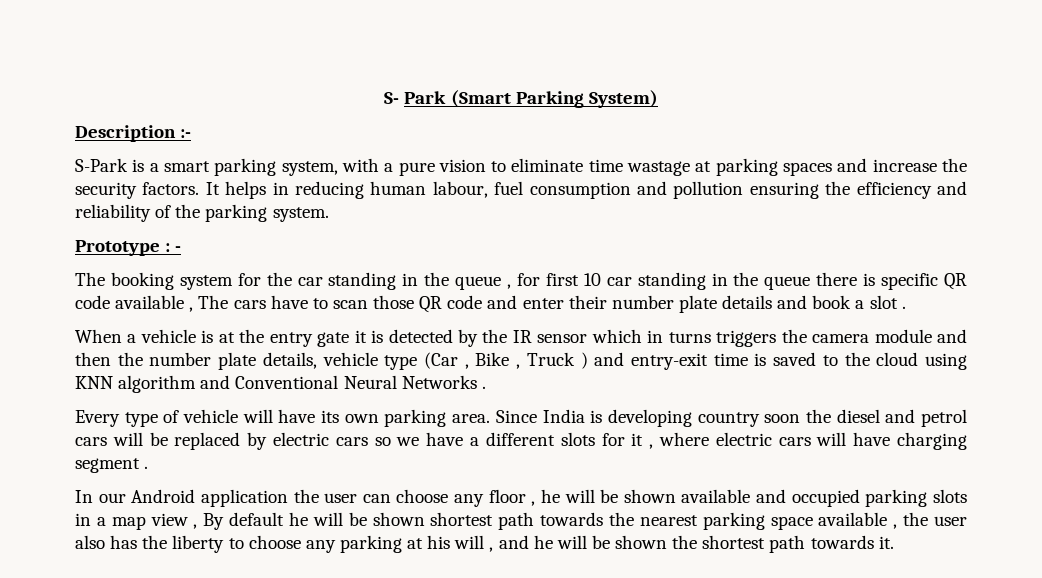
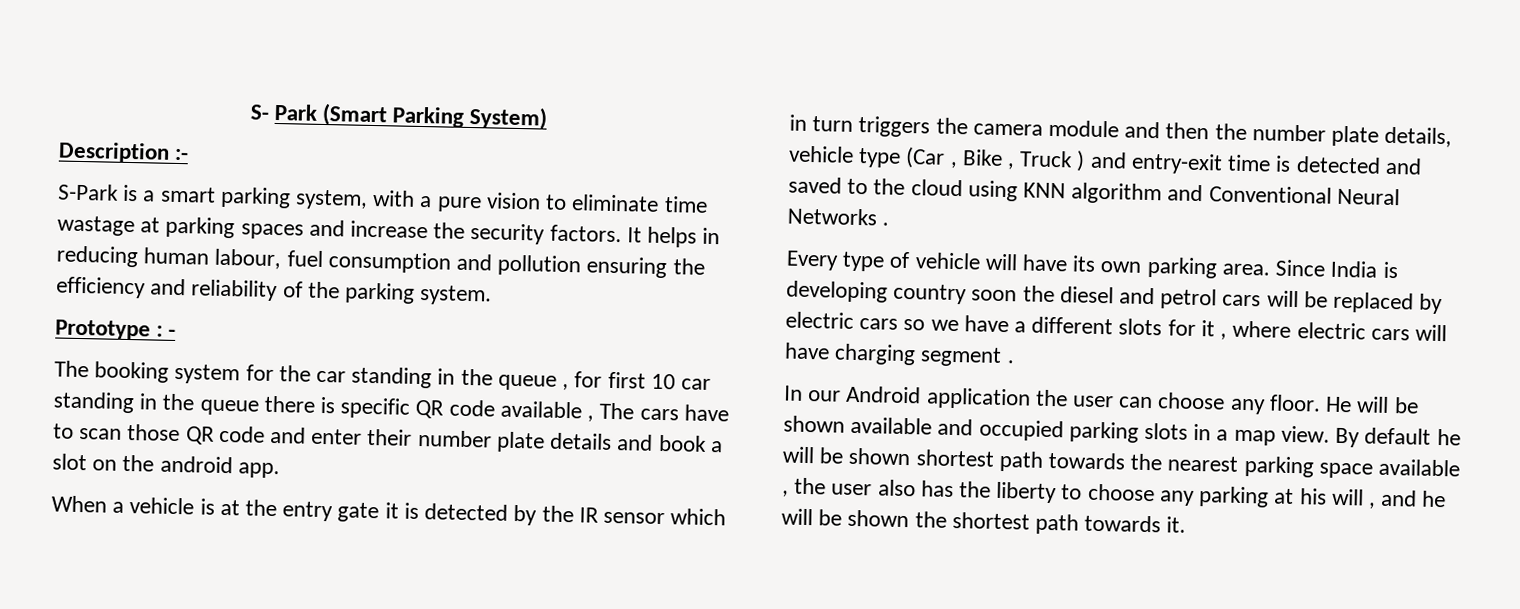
[901,306,906,309] . -> [92,454,280,479] on the android app.
[668,332,711,343] turns -> [812,116,854,132] turn
(767, 359) none -> [1295,156,1422,175] detected and
[488,489,560,506] floor , he -> [1268,394,1353,413] floor. He
[150,513,198,529] view , -> [1280,425,1330,443] view.

